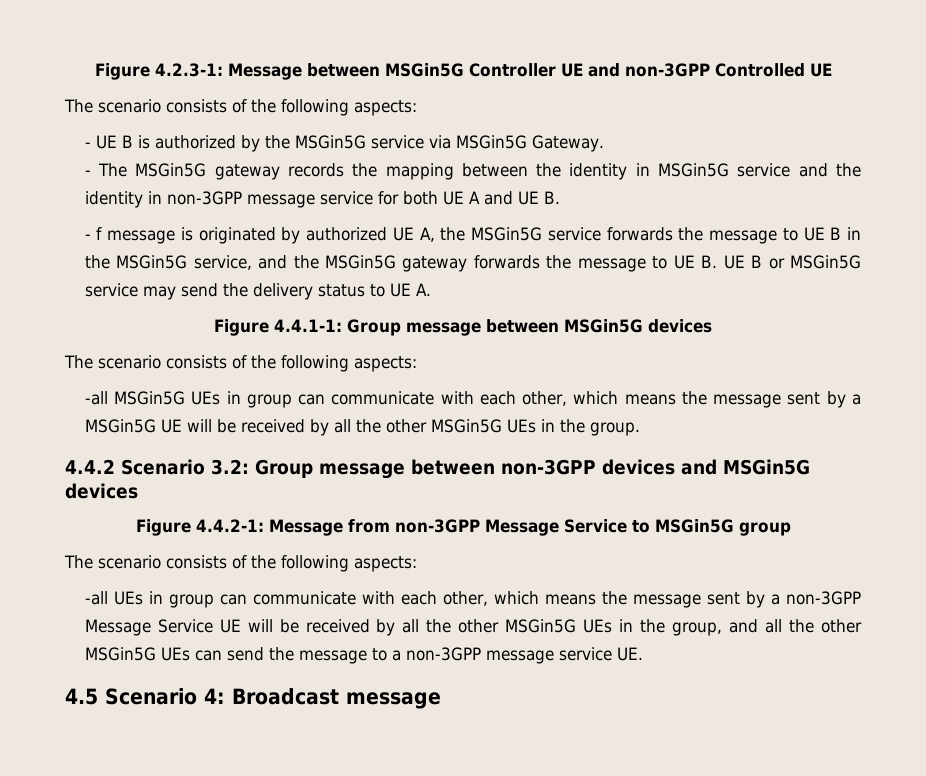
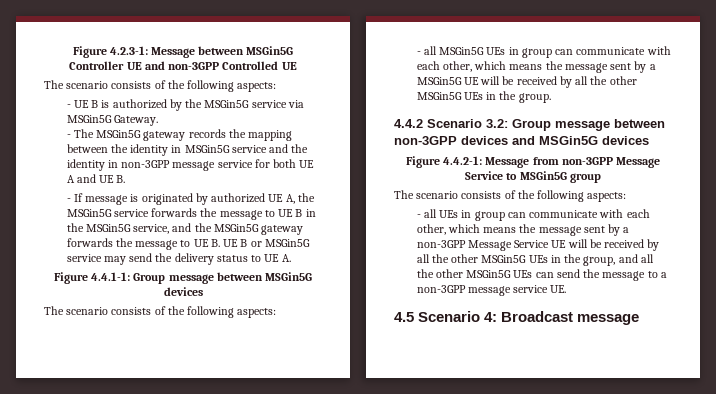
[96,227,103,240] f -> [73,193,83,202] If
[84,391,108,405] -all -> [416,46,437,55] - all
[84,591,108,605] -all -> [416,209,437,218] - all

